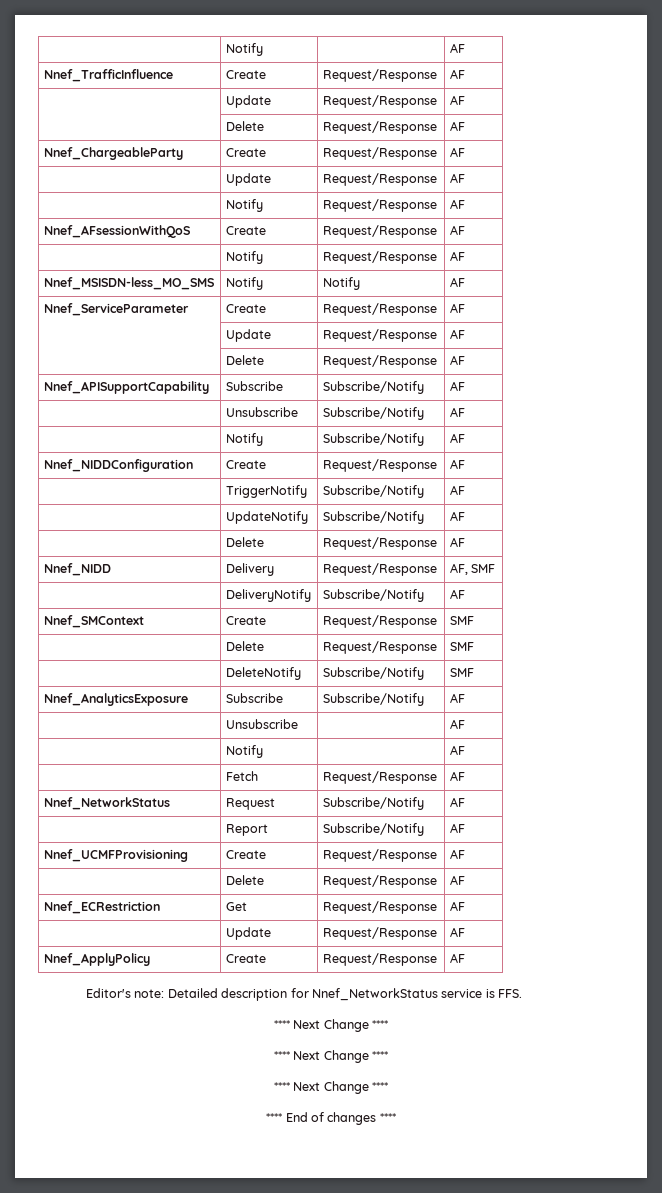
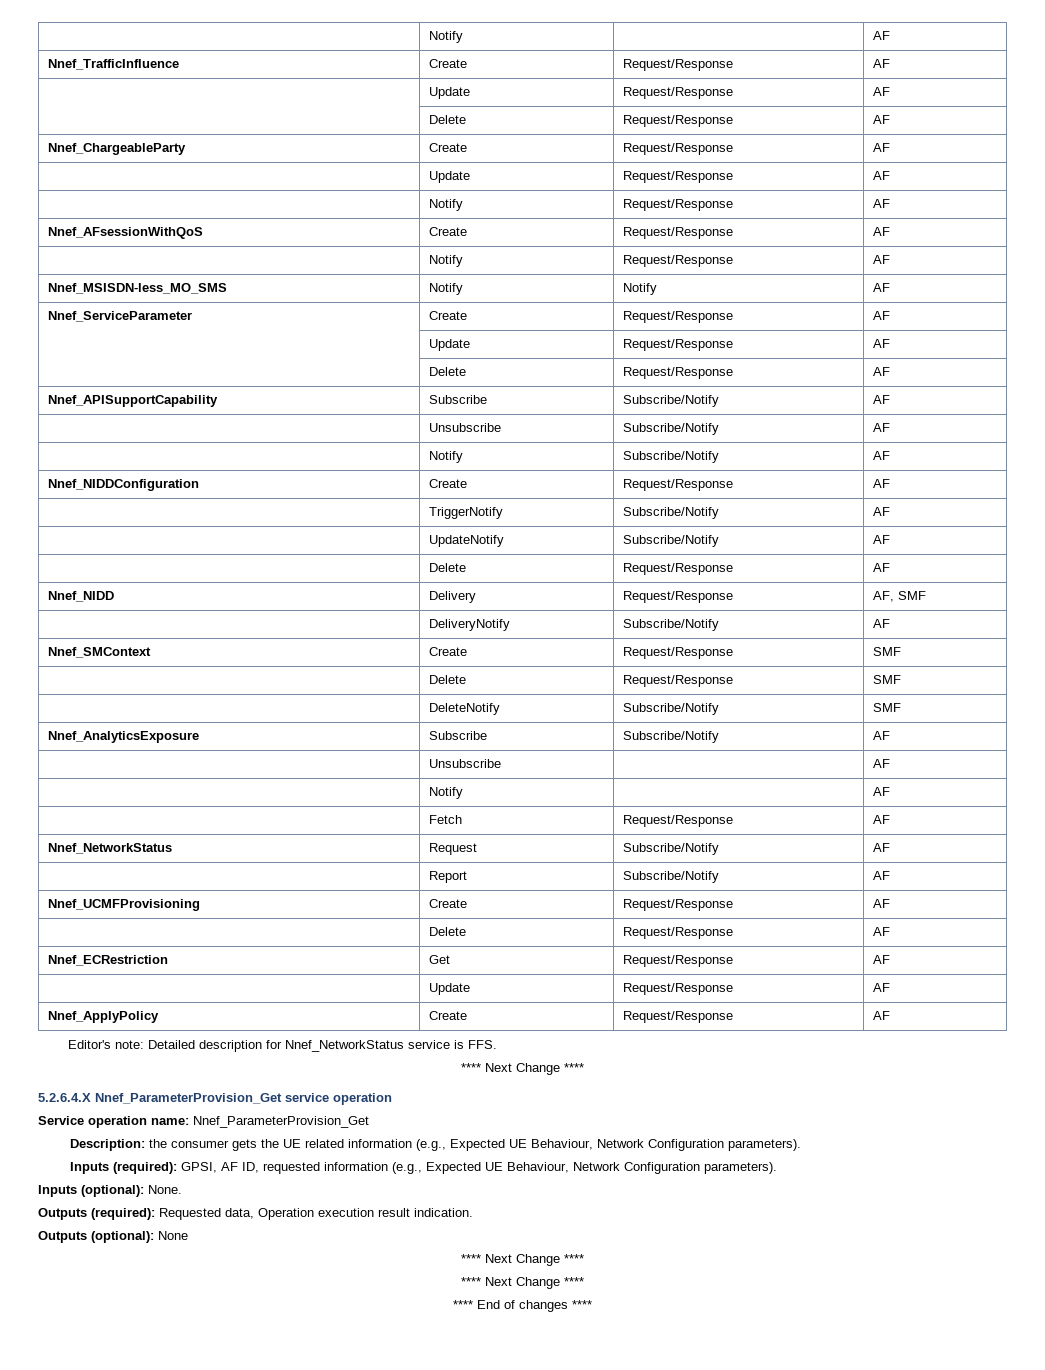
(389, 1024) none -> [38,1093,392,1105] [38,1116,369,1128] [69,1139,801,1151] [69,1162,777,1174] [38,1185,182,1197] [38,1208,473,1220] [38,1231,188,1243] // 5.2.6.4.X Nnef_ParameterProvision_Get service operation // Service operation name: Nnef_ParameterProvision_Get // Description: the consumer gets the UE related information (e.g., Expected UE Behaviour, Network Configuration parameters). // Inputs (required): GPSI, AF ID, requested information (e.g., Expected UE Behaviour, Network Configuration parameters). // Inputs (optional): None. // Outputs (required): Requested data, Operation execution result indication. // Outputs (optional): None

